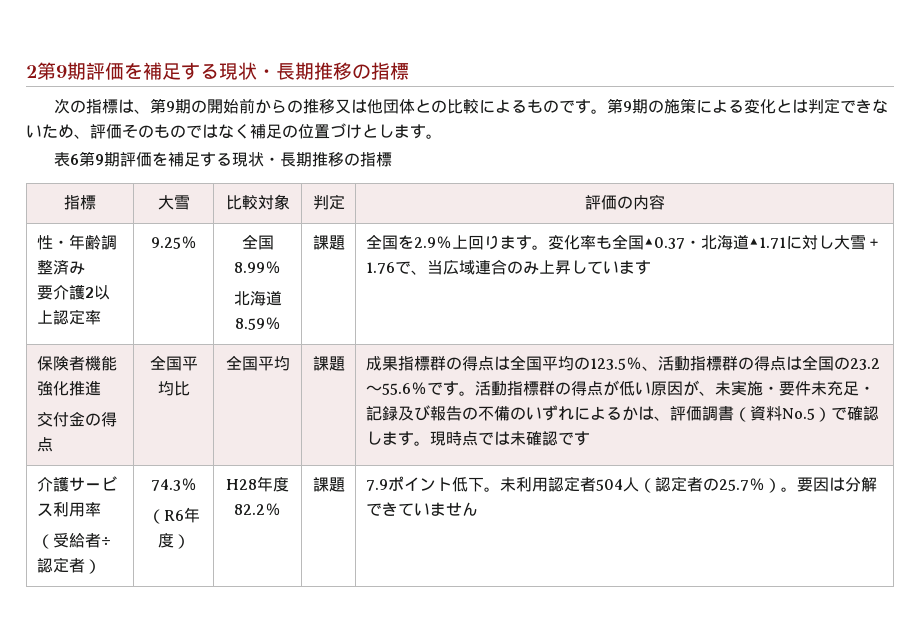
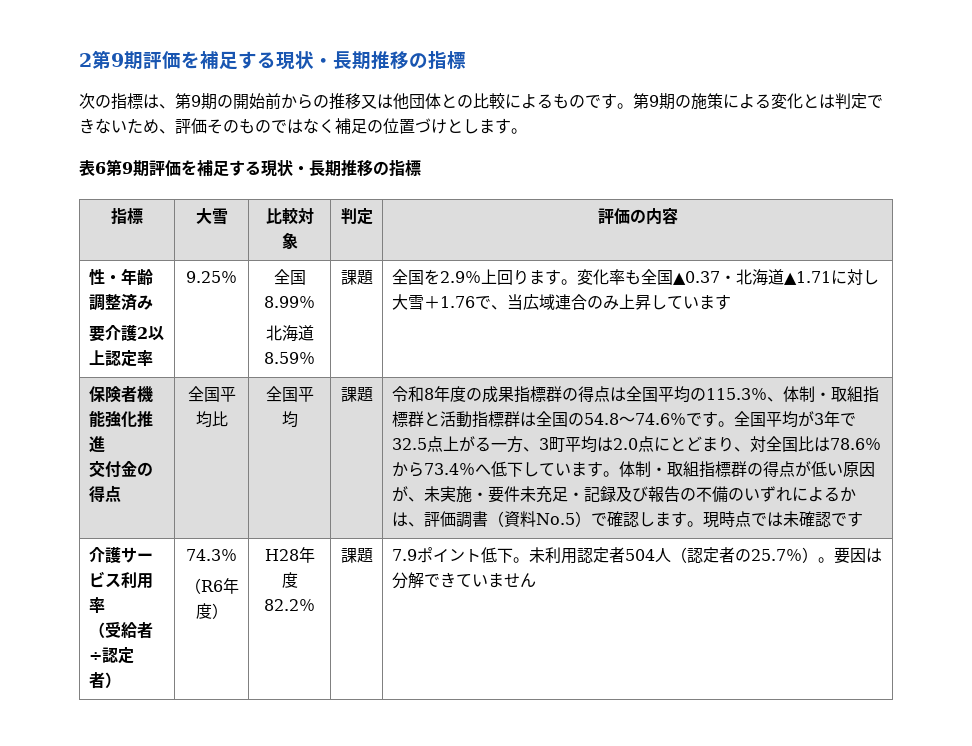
(345, 363) none -> [391,386,482,402] 令和8年度の
[590,356,787,371] 123.5％、活動指標群の得点 -> [705,386,879,403] [391,411,520,428] 115.3％、体制・取組指標群と活動指標群
[850,358,881,370] [366,381,508,396] 23.2〜55.6％です。活動 -> [583,411,856,428] [391,436,881,453] [391,461,699,477] 54.8〜74.6％です。全国平均が3年で32.5点上がる一方、3町平均は2.0点にとどまり、対全国比は78.6％から73.4％へ低下しています。体制・取組

